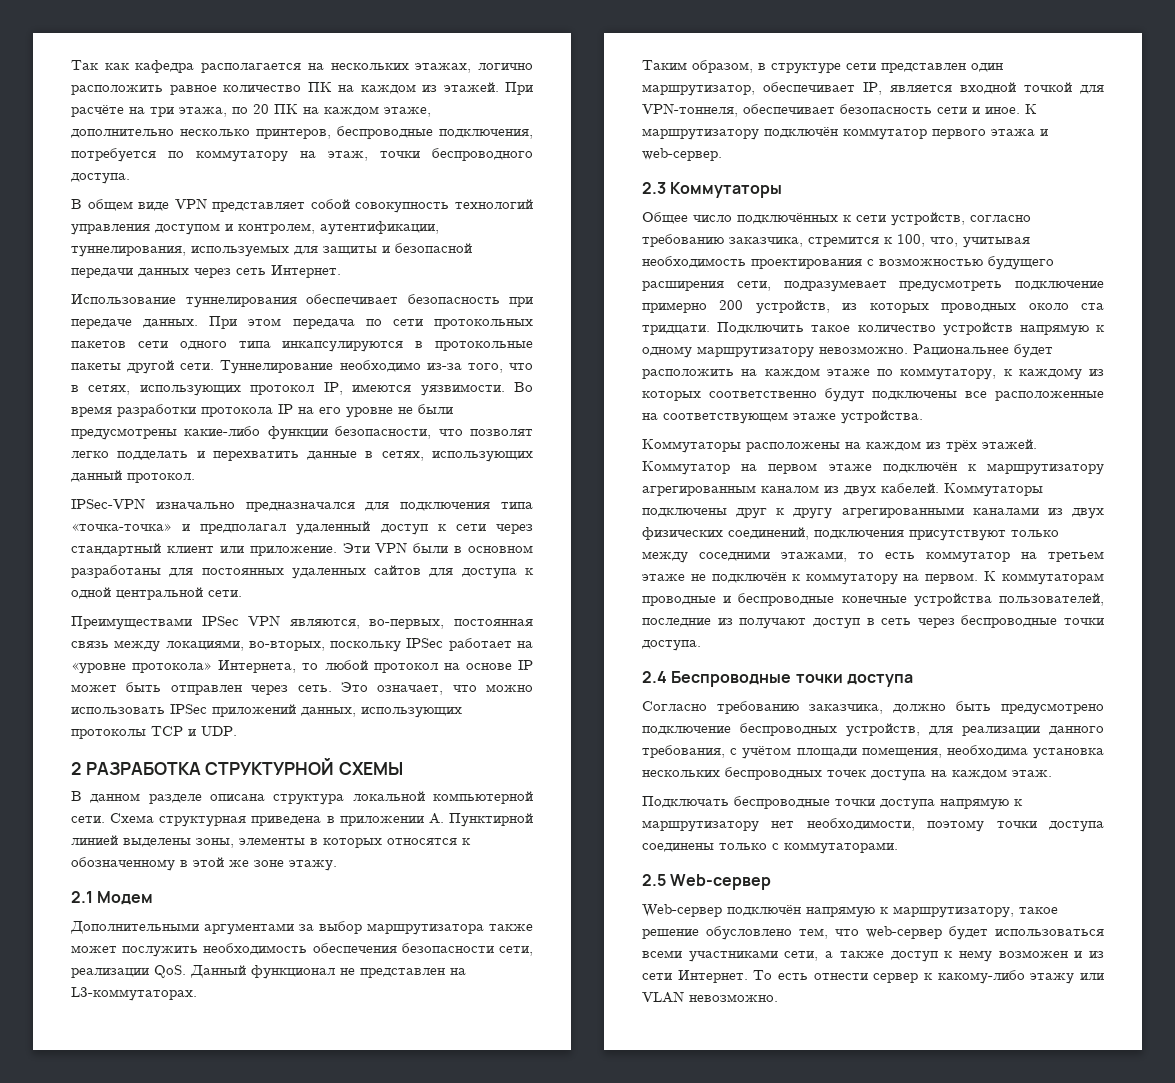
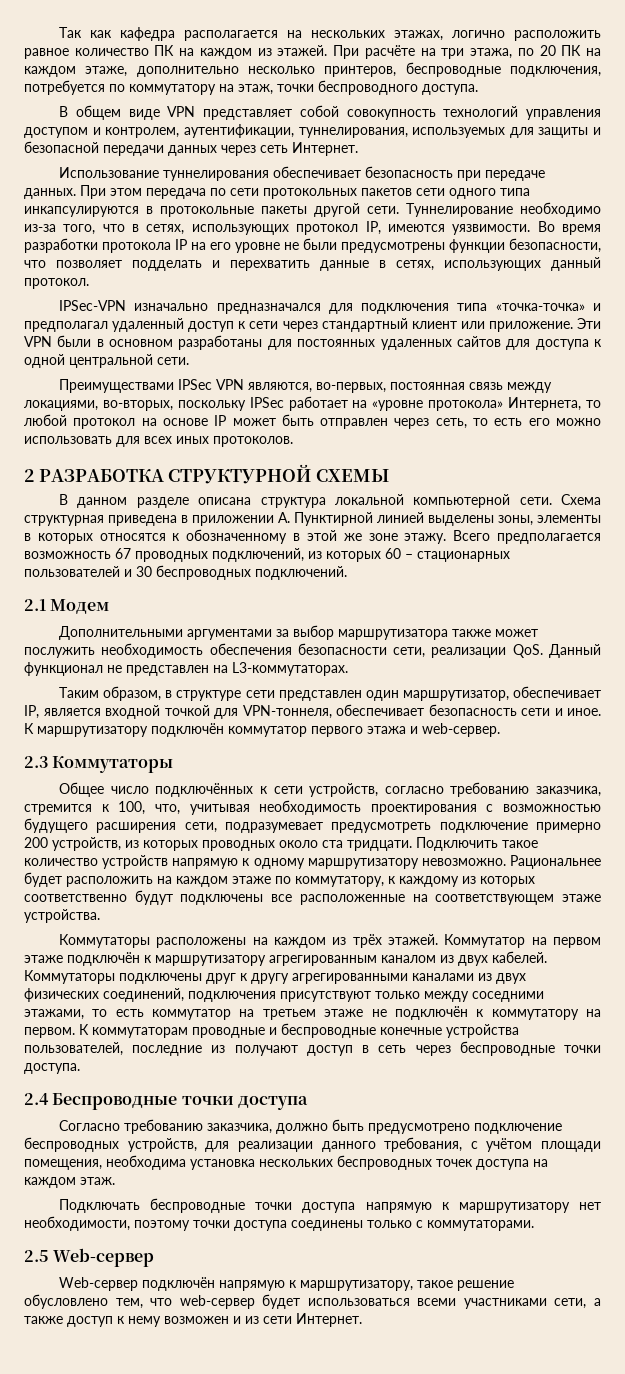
[184,426,261,436] какие-либо -> (445, 247) none
[469,429,533,436] [71,451,109,458] позволят легко -> [56,260,122,268] позволяет
[297,682,533,695] [71,704,462,718] [71,726,237,739] сеть. Это означает, что можно использовать IPSec приложений данных, использующих протоколы TCP и UDP. -> [435,418,602,429] [24,436,293,447] сеть, то есть его можно использовать для всех иных протоколов.
(337, 865) none -> [453,530,601,544] [24,548,510,562] [24,565,347,580] Всего предполагается возможность 67 проводных подключений, из которых 60 – стационарных пользователей и 30 беспроводных подключений.
[753,970,1104,984] [642,991,778,1003] То есть отнести сервер к какому-либо этажу или VLAN невозможно. -> (362, 1320) none

